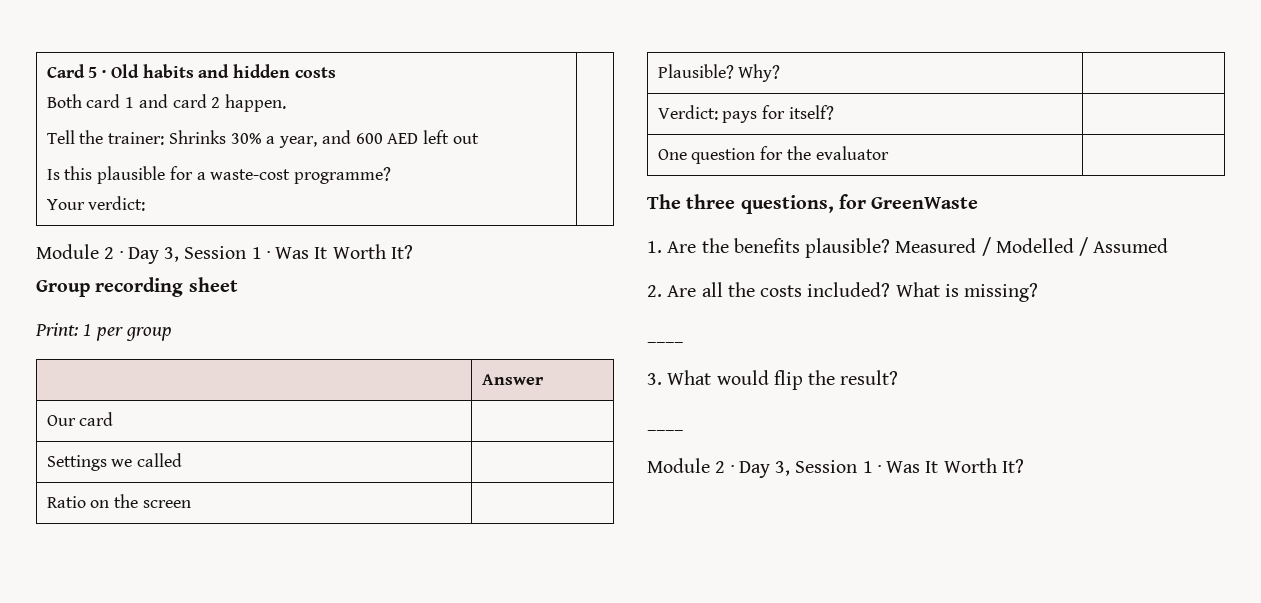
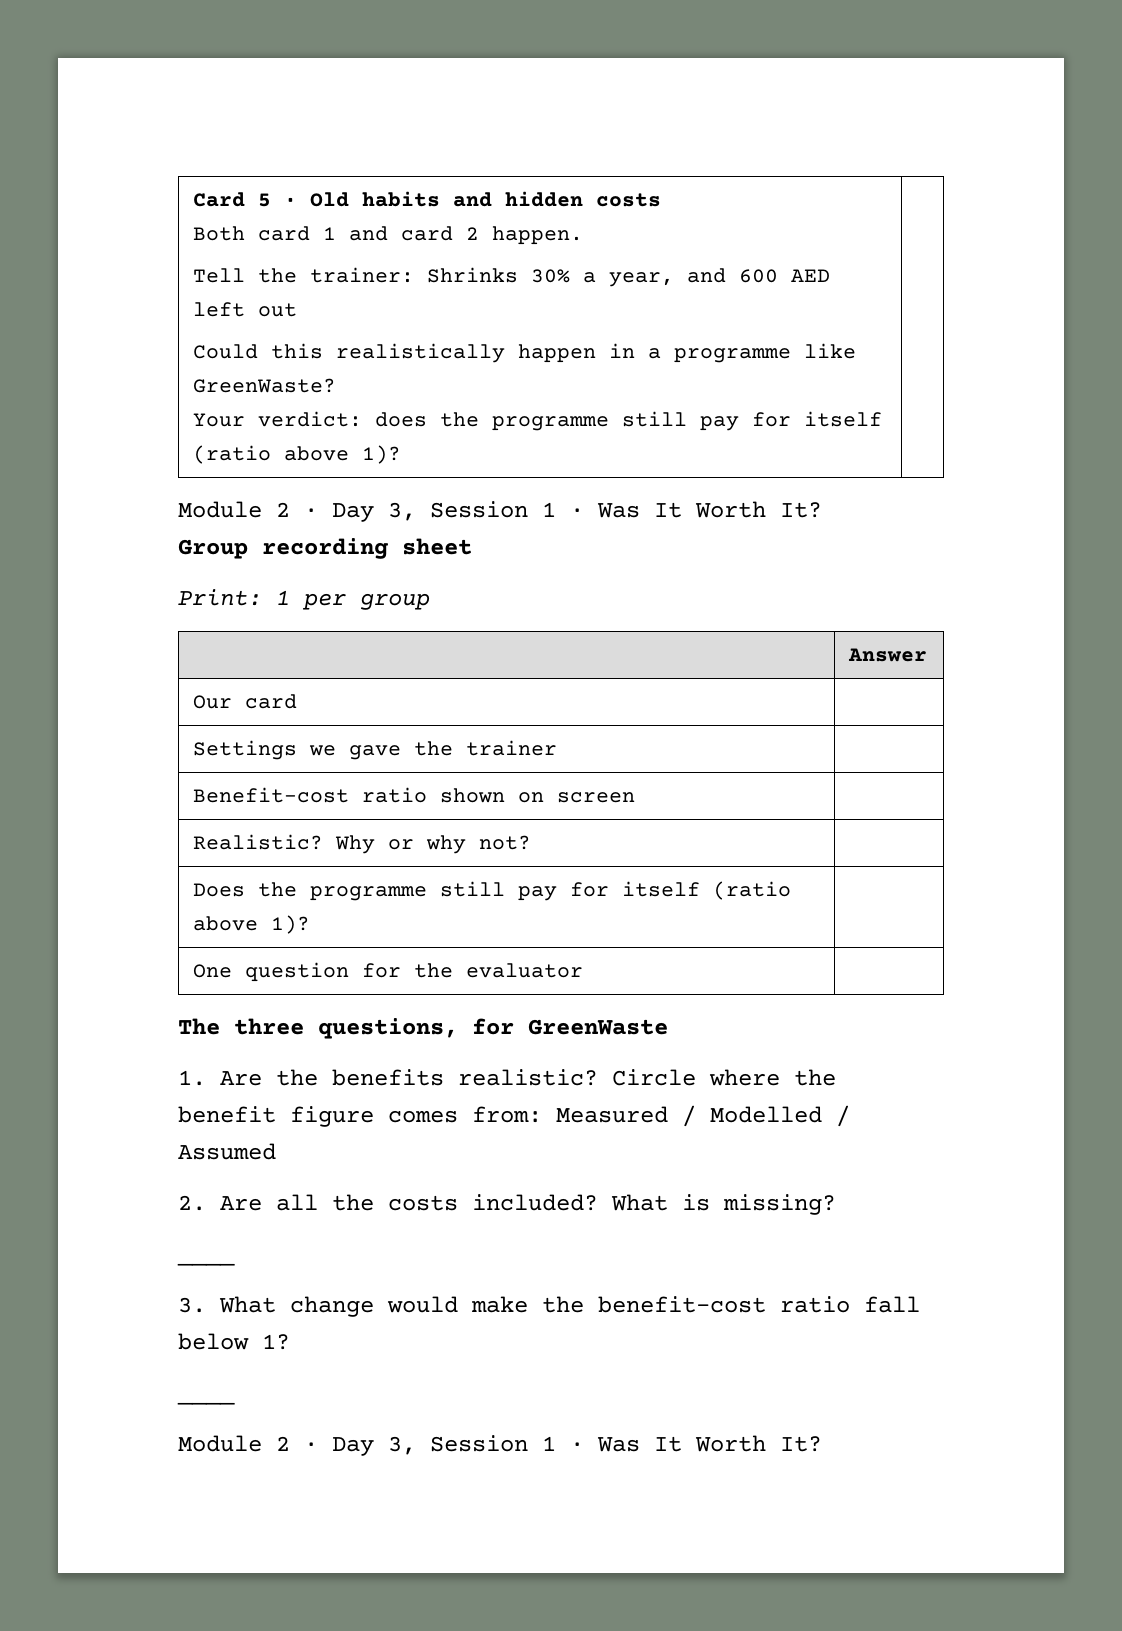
[46,166,392,184] [46,196,146,211] Is this plausible for a waste-cost programme? // Your verdict: -> [192,343,856,363] [192,378,336,393] [192,411,882,431] [192,445,401,464] Could this realistically happen in a programme like GreenWaste? // Your verdict: does the programme still pay for itself (ratio above 1)?
[137,453,183,467] [46,494,191,508] [657,64,781,82] [657,105,834,123] called | // Ratio on the screen | // Plausible? Why? | // Verdict: pays for itself? -> [348,740,557,760] [192,787,635,803] [192,834,531,854] [192,881,791,901] [192,915,310,934] gave the trainer | // Benefit-cost ratio shown on screen | // Realistic? Why or why not? | // Does the programme still pay for itself (ratio above 1)?
[805,238,891,258] plausible? -> [458,1069,836,1086] [178,1106,542,1127] realistic? Circle where the benefit figure comes from:
[716,370,899,390] would flip the result? -> [290,1296,920,1317] [178,1333,290,1350] change would make the benefit-cost ratio fall below 1?

